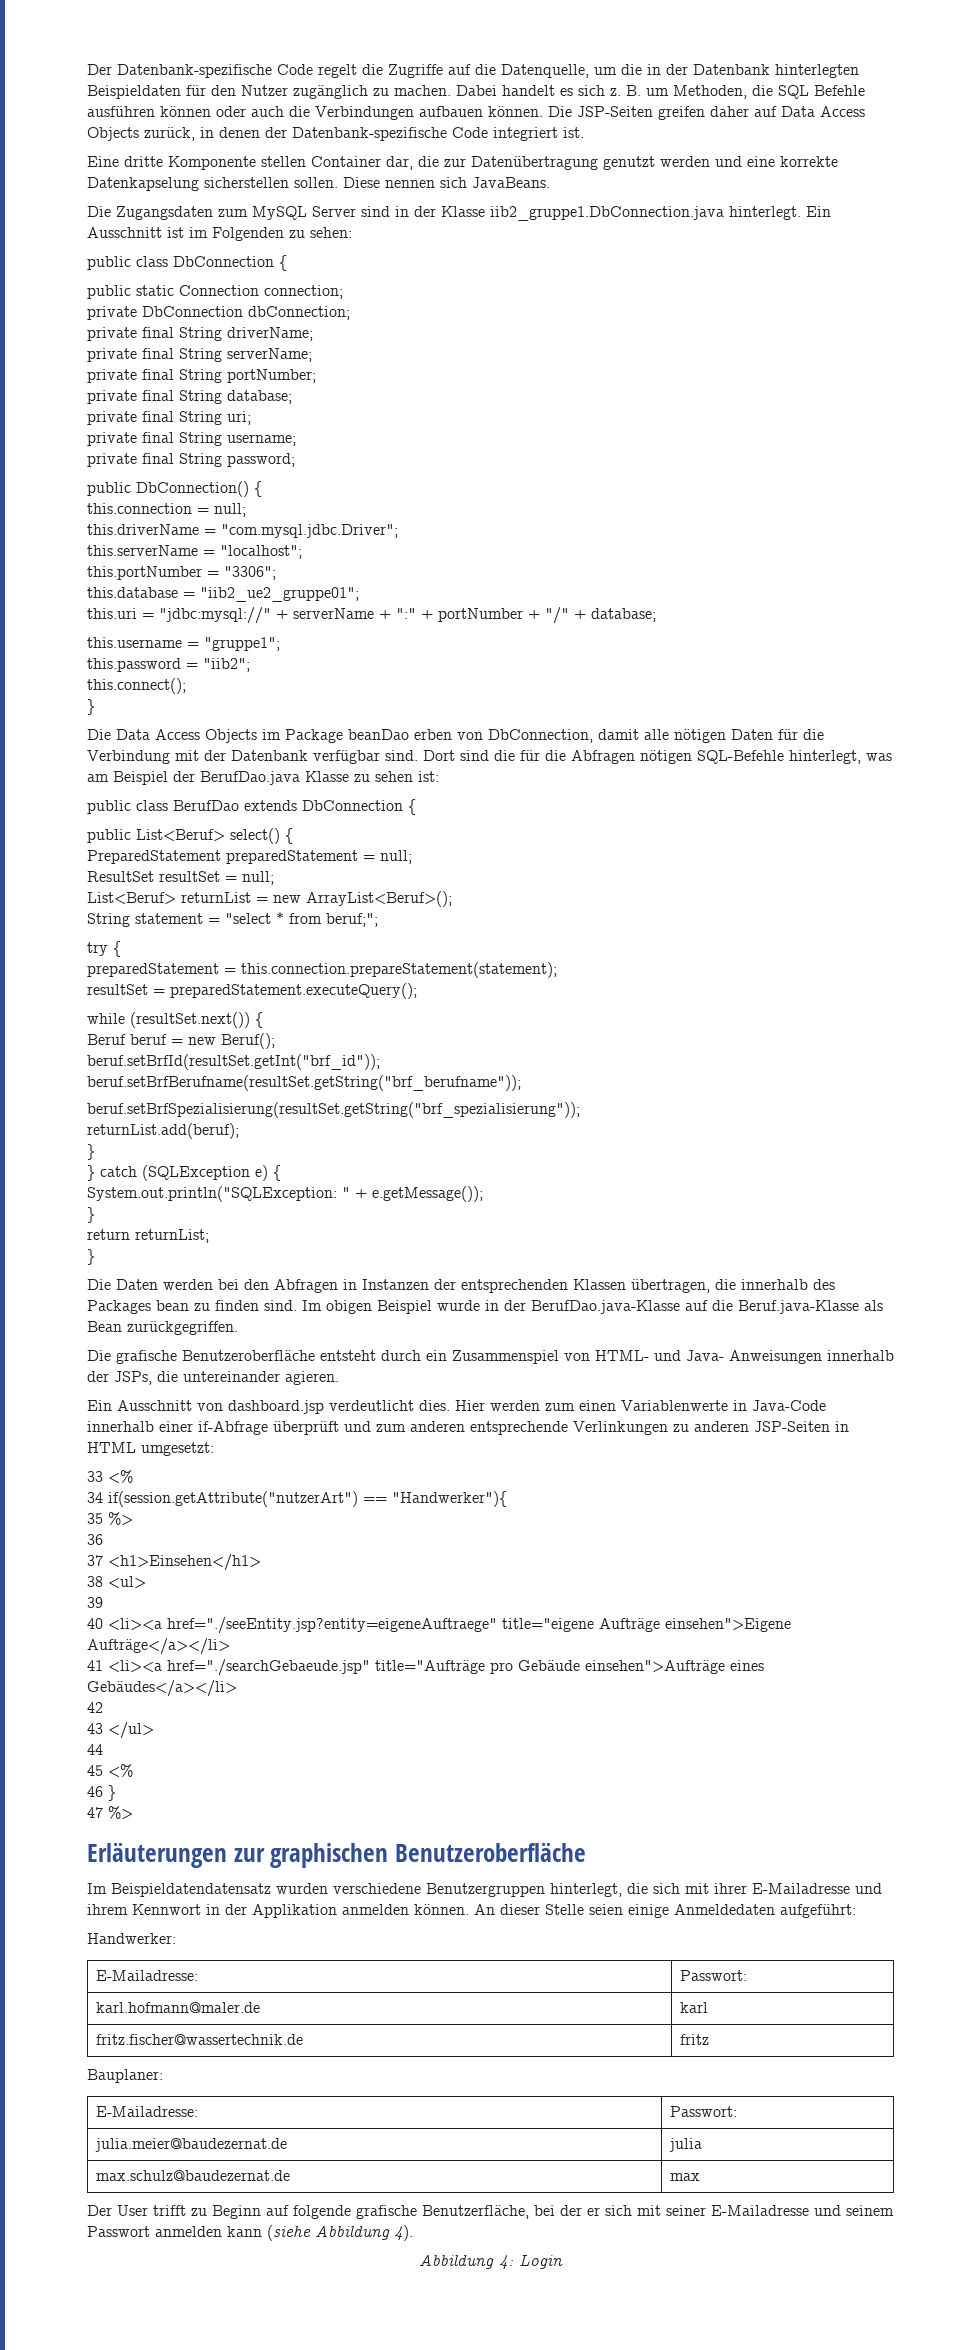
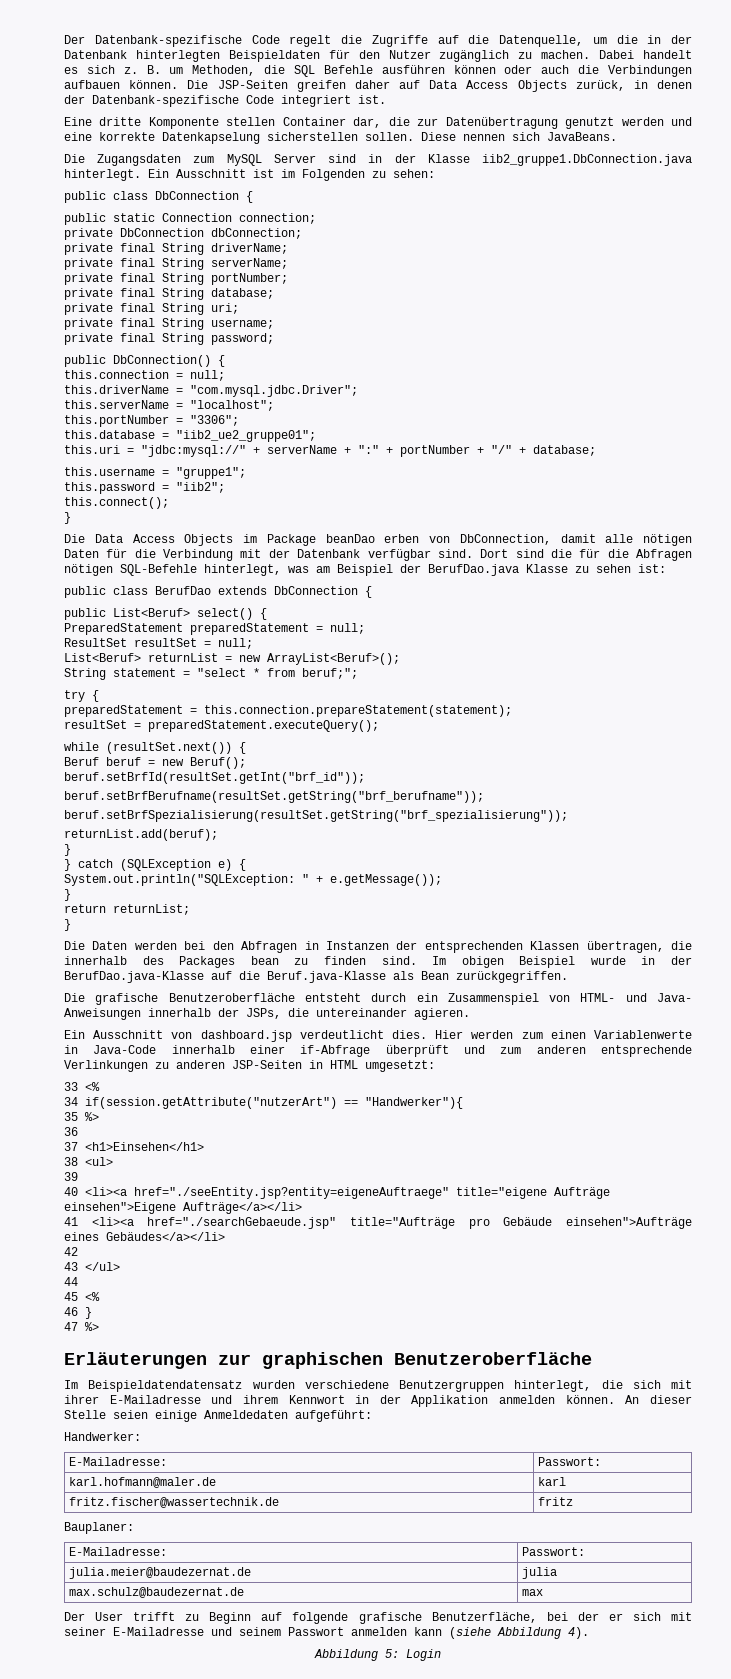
[499,2255,514,2270] 4: -> [385,1649,399,1658] 5:

